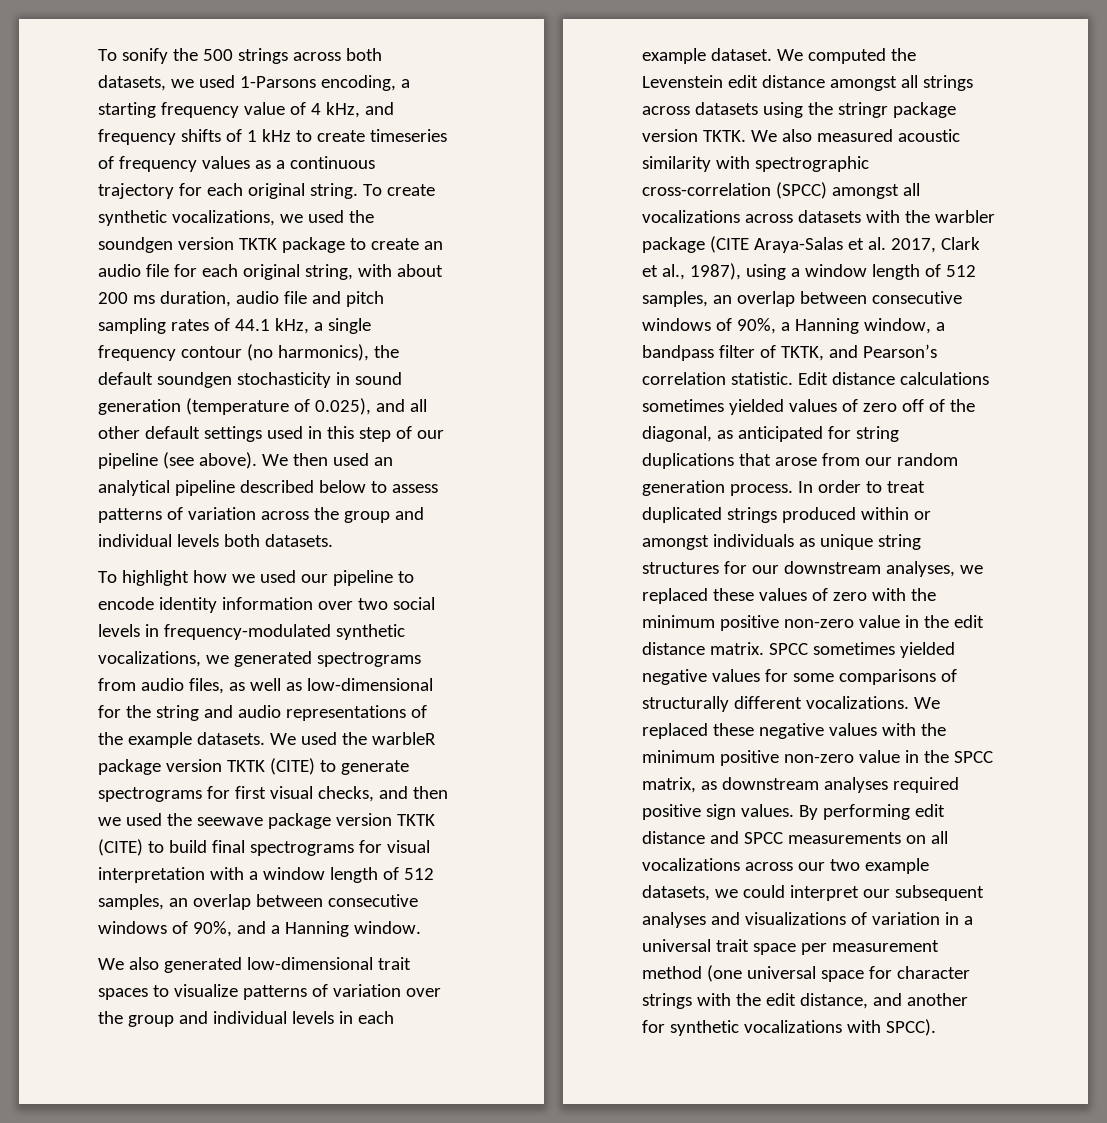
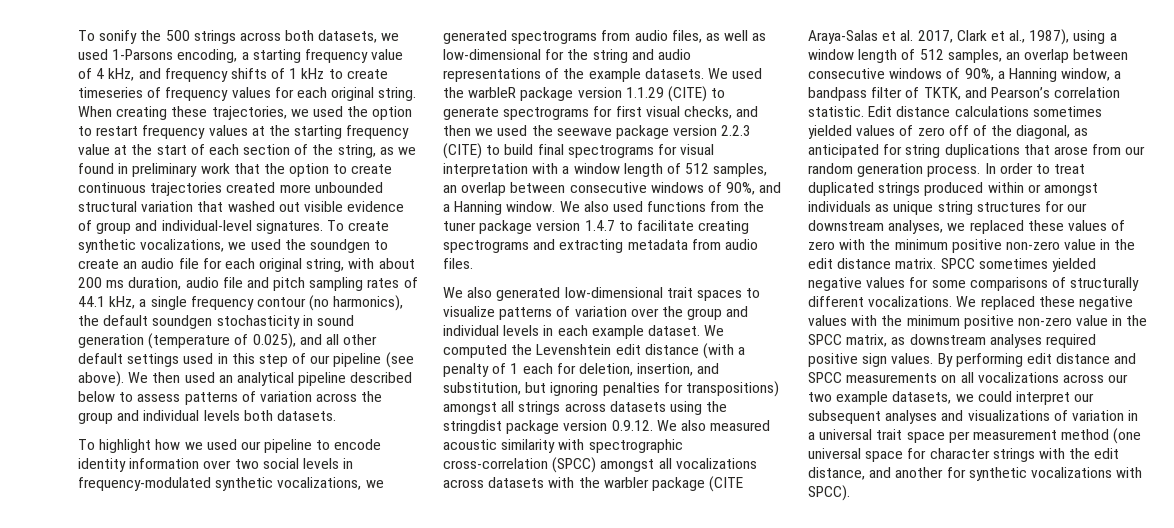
[254,156,375,169] [98,183,358,199] as a continuous trajectory for each original string. -> [274,87,417,101] [78,106,413,120] [78,125,410,139] [78,144,417,158] [78,163,393,177] [78,182,383,196] [78,201,405,212] [78,220,323,234] for each original string. When creating these trajectories, we used the option to restart frequency values at the starting frequency value at the start of each section of the string, as we found in preliminary work that the option to create continuous trajectories created more unbounded structural variation that washed out visible evidence of group and individual-level signatures.
[177,237,345,253] version TKTK package -> (370, 246) none
[226,760,265,772] TKTK -> [625,87,664,98] 1.1.29
[396,814,435,826] TKTK -> [721,125,752,136] 2.2.3
(421, 927) none -> [559,201,765,212] [443,220,750,234] [443,239,758,253] [443,258,473,269] We also used functions from the tuner package version 1.4.7 to facilitate creating spectrograms and extracting metadata from audio files.
[642,75,825,88] Levenstein edit distance -> [536,343,746,359] [443,363,720,377] [443,381,779,397] Levenshtein edit distance (with a penalty of 1 each for deletion, insertion, and substitution, but ignoring penalties for transpositions)
[837,102,956,118] [642,129,746,142] stringr package version TKTK. -> [443,420,653,434] stringdist package version 0.9.12.

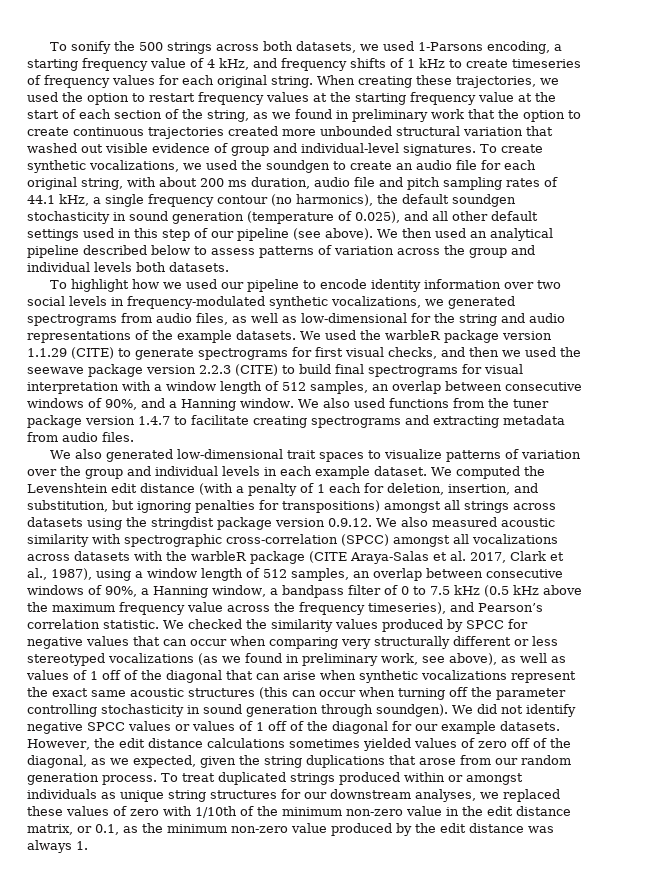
[603,477,649,488] warbler -> [191,551,247,561] warbleR
[923,87,1121,100] [808,106,893,117] TKTK, and Pearson’s correlation statistic. Edit -> [400,585,582,597] [27,602,543,615] [27,619,528,632] [27,636,558,649] [27,653,566,666] [26,670,576,683] [27,687,566,700] [27,704,576,717] [27,721,560,734] [27,738,145,750] 0 to 7.5 kHz (0.5 kHz above the maximum frequency value across the frequency timeseries), and Pearson’s correlation statistic. We checked the similarity values produced by SPCC for negative values that can occur when comparing very structurally different or less stereotyped vocalizations (as we found in preliminary work, see above), as well as values of 1 off of the diagonal that can arise when synthetic vocalizations represent the exact same acoustic structures (this can occur when turning off the parameter controlling stochasticity in sound generation through soundgen). We did not identify negative SPCC values or values of 1 off of the diagonal for our example datasets. However, the edit
[808,144,903,158] anticipated for -> [110,755,260,768] we expected, given the
[984,163,1050,174] In order to -> [161,773,178,782] To
[869,239,1002,253] the minimum positive -> [195,806,342,818] 1/10th of the minimum
[895,258,1096,272] [808,277,1140,291] [808,296,1133,310] [808,315,1148,329] [808,334,1096,348] [808,353,1137,367] [808,372,1129,383] [808,391,1095,405] [808,410,1139,424] [808,428,1142,444] [808,448,1120,462] [808,467,1143,481] [808,485,850,501] matrix. SPCC sometimes yielded negative values for some comparisons of structurally different vocalizations. We replaced these negative values with the minimum positive non-zero value in the SPCC matrix, as downstream analyses required positive sign values. By performing edit distance and SPCC measurements on all vocalizations across our two example datasets, we could interpret our subsequent analyses and visualizations of variation in a universal trait space per measurement method (one universal space for character strings with the edit distance, and another for synthetic vocalizations with SPCC). -> [27,823,554,836] [27,840,88,853] matrix, or 0.1, as the minimum non-zero value produced by the edit distance was always 1.

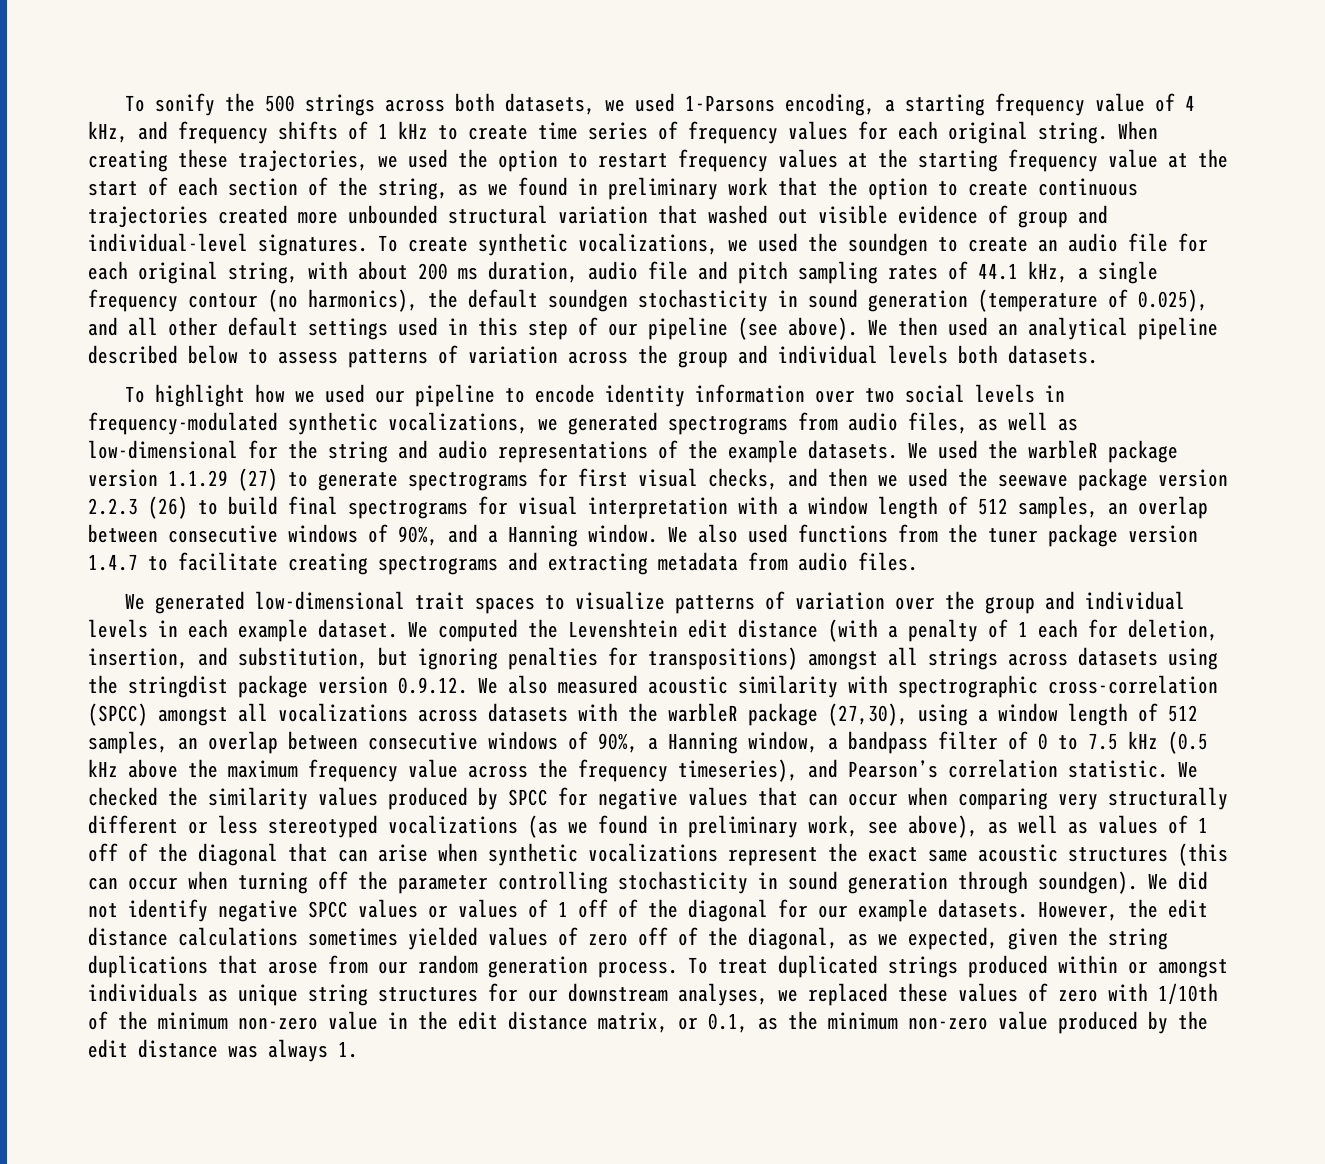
[512,59,581,68] timeseries -> [538,122,648,140] time series
[71,347,114,359] (CITE) -> [238,468,278,491] (27)
[235,364,278,376] (CITE) -> [148,496,188,519] (26)
[74,449,102,459] also -> (145, 601) none
[309,551,564,564] [27,568,92,580] (CITE Araya-Salas et al. 2017, Clark et al., 1987), -> [828,703,908,726] (27,30),

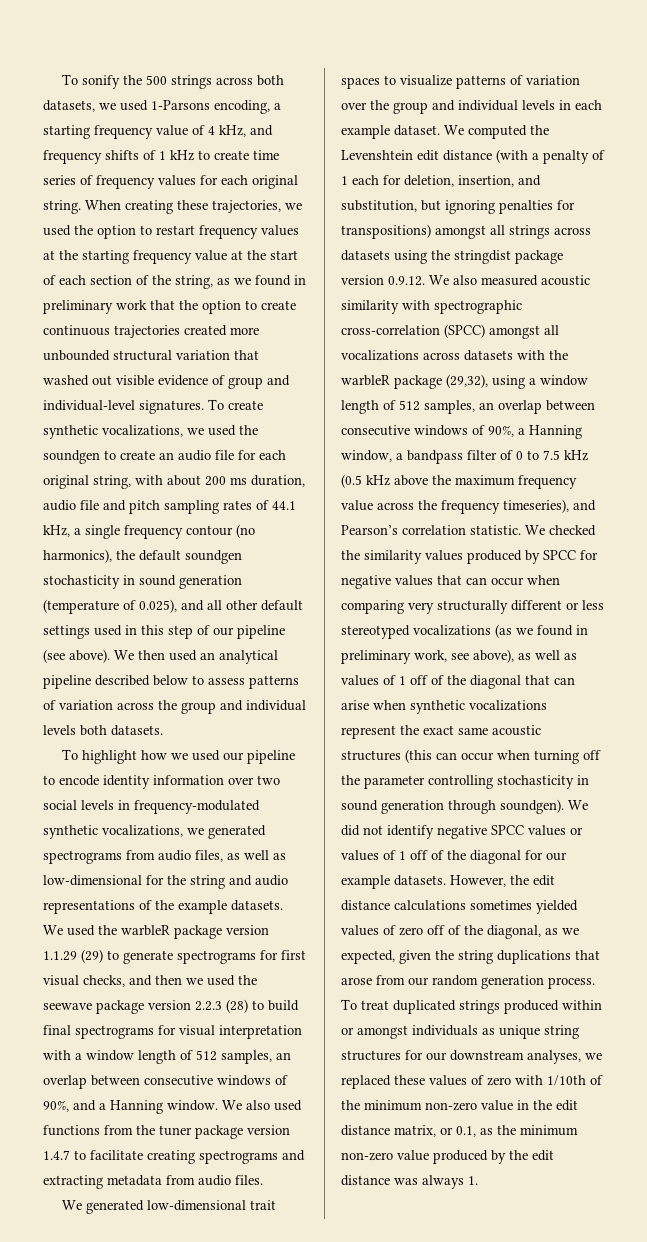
[238,468,278,491] (27) -> [81,949,103,963] (29)
[148,496,188,519] (26) -> [226,999,248,1013] (28)
[828,703,908,726] (27,30), -> [446,374,488,388] (29,32),

